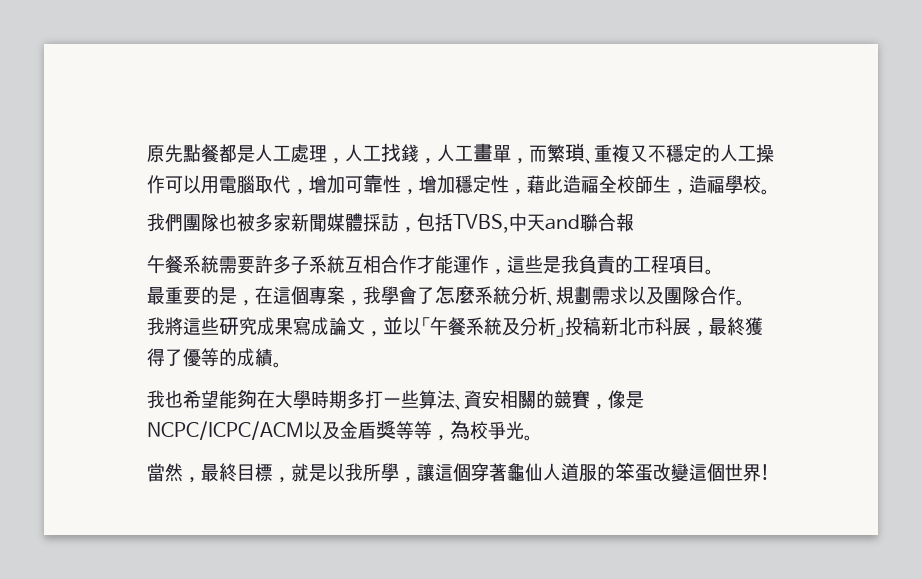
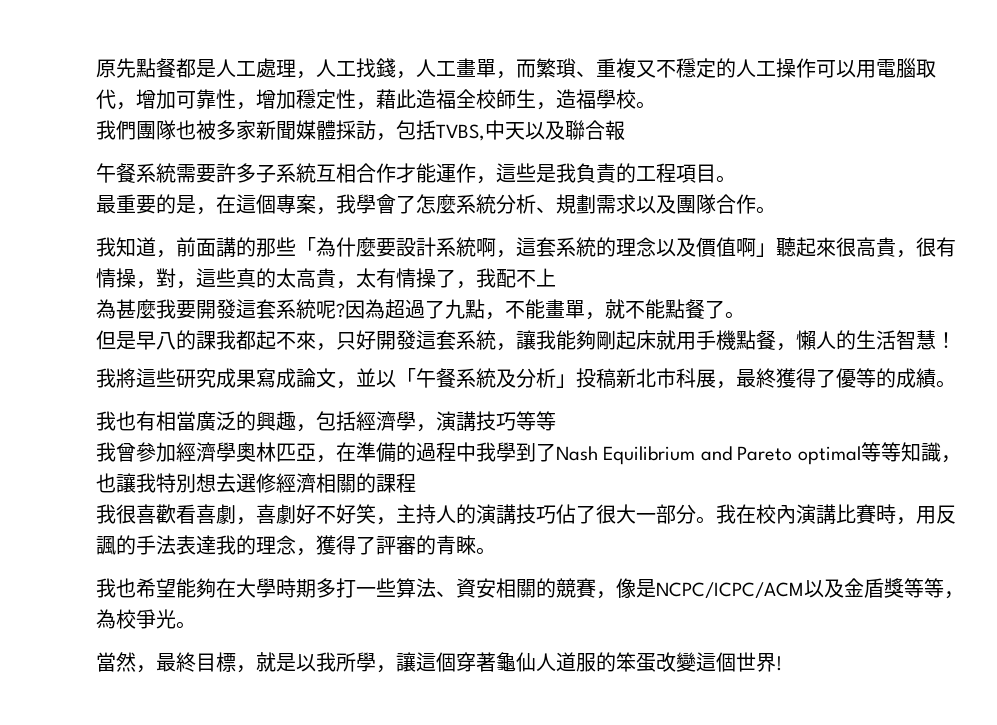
[545,214,580,230] and -> [525,121,565,140] 以及
(745, 303) none -> [96,237,956,258] [96,268,556,289] [96,299,745,320] [96,330,956,351] // 我知道，前面講的那些「為什麼要設計系統啊，這套系統的理念以及價值啊」聽起來很高貴，很有情操，對，這些真的太高貴，太有情操了，我配不上 // 為甚麼我要開發這套系統呢?因為超過了九點，不能畫單，就不能點餐了。 // 但是早八的課我都起不來，只好開發這套系統，讓我能夠剛起床就用手機點餐，懶人的生活智慧！
(282, 365) none -> [96,411,556,432] [96,442,961,465] [96,473,416,493] [96,504,956,525] [96,535,496,556] // 我也有相當廣泛的興趣，包括經濟學，演講技巧等等 // 我曾參加經濟學奧林匹亞，在準備的過程中我學到了Nash Equilibrium and Pareto optimal等等知識，也讓我特別想去選修經濟相關的課程 // 我很喜歡看喜劇，喜劇好不好笑，主持人的演講技巧佔了很大一部分。我在校內演講比賽時，用反諷的手法表達我的理念，獲得了評審的青睞。

